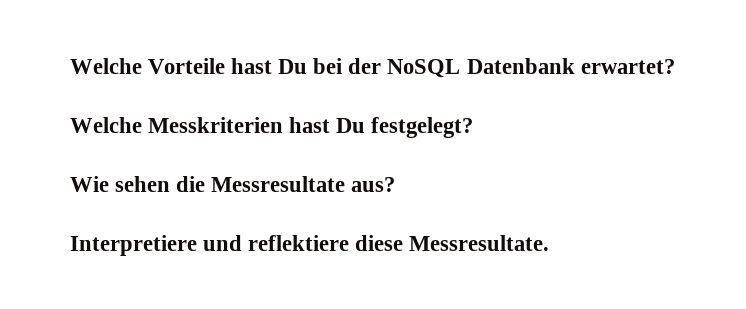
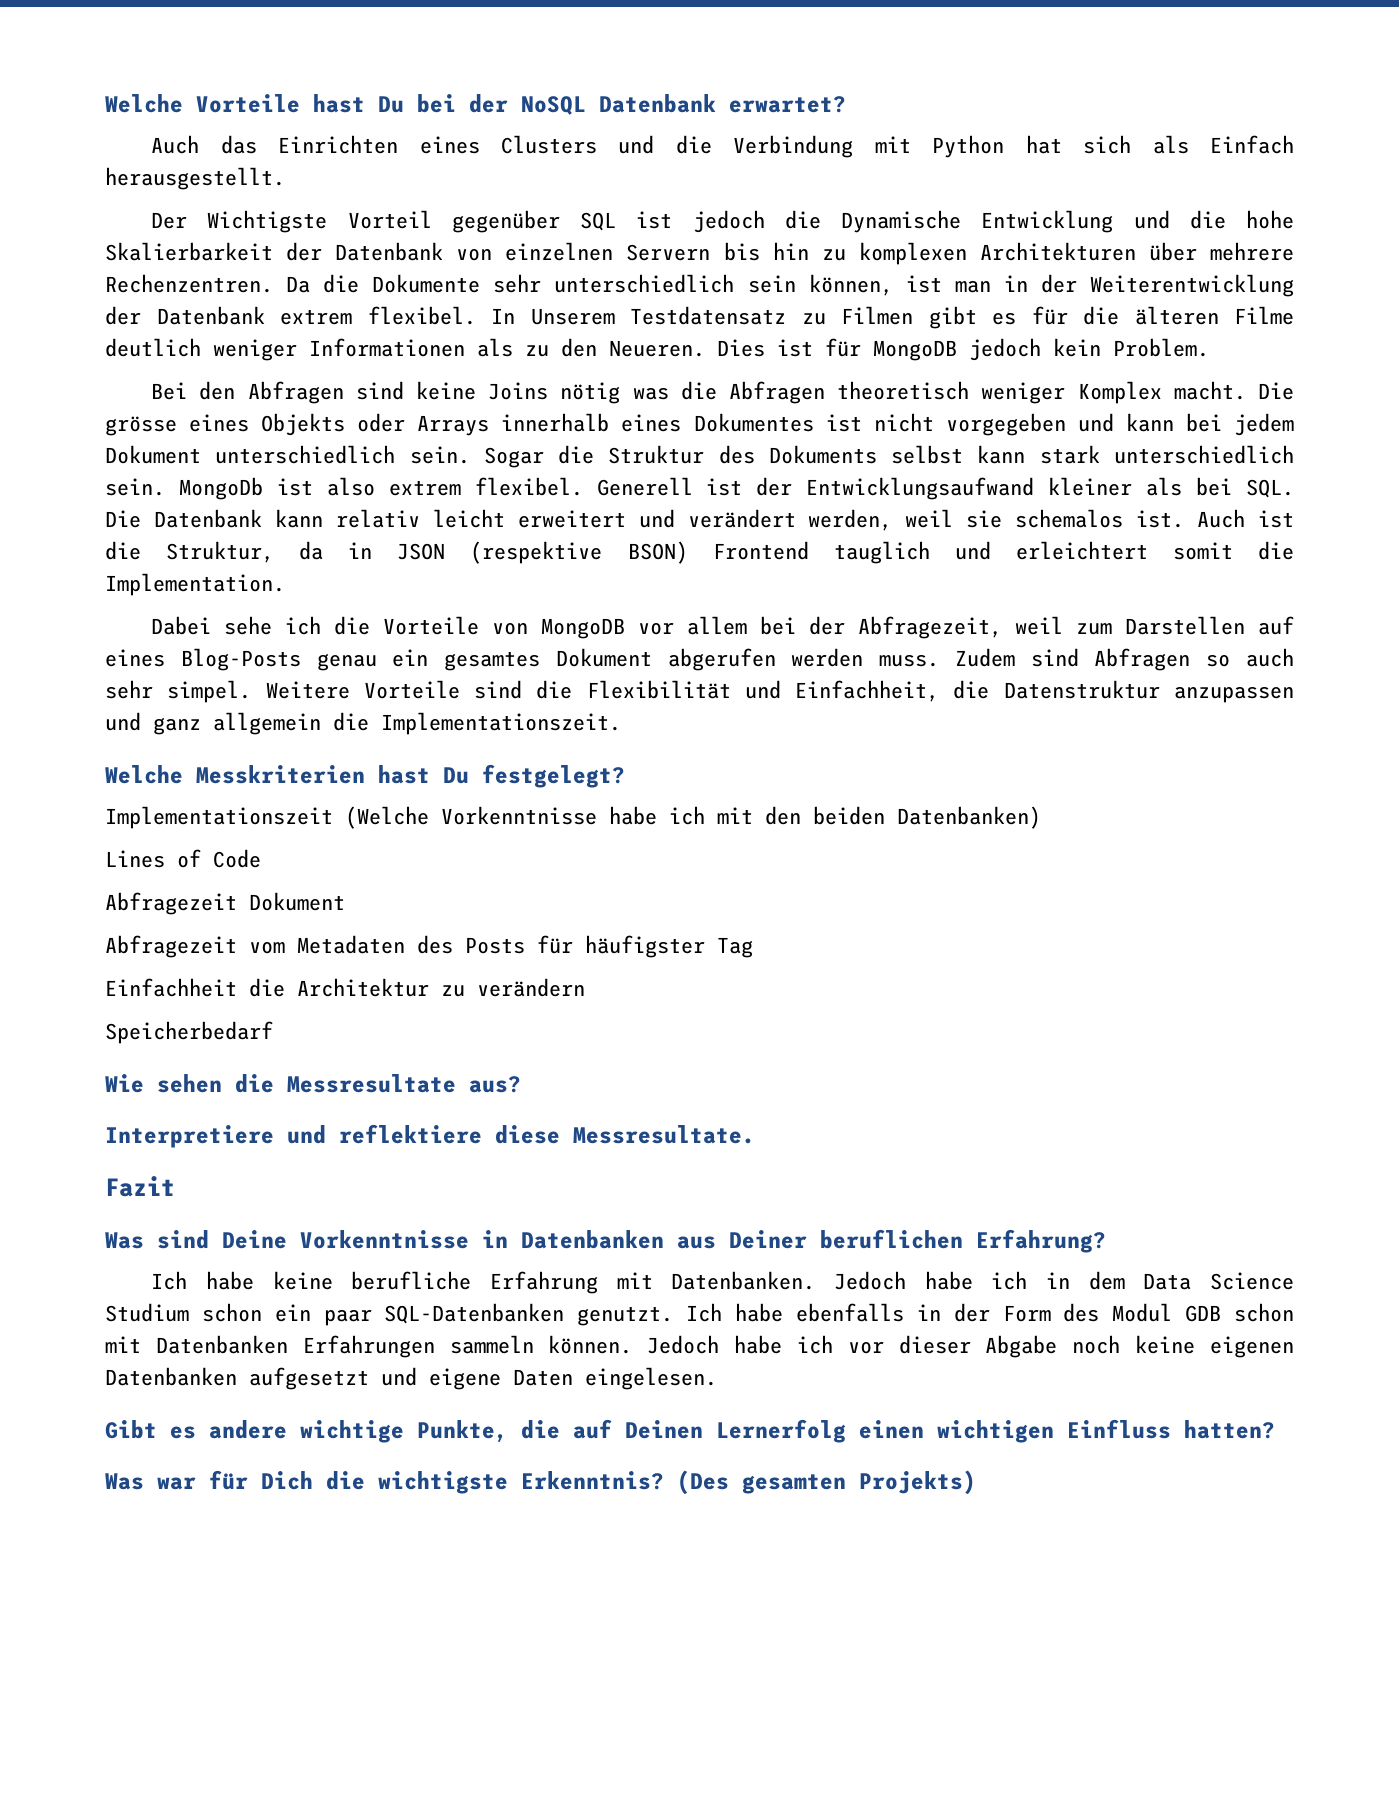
(675, 66) none -> [151,135,1294,158] [105,167,285,190] [151,210,1294,233] [105,242,1294,265] [105,274,1295,297] [105,306,1294,329] [105,338,1209,361] [151,381,1294,404] [105,413,1294,436] [105,445,1294,468] [105,477,1294,500] [105,509,1294,531] [105,541,1294,564] [105,573,285,596] [151,616,1295,639] [105,648,1294,671] [105,680,1294,703] [105,712,621,735] // Auch das Einrichten eines Clusters und die Verbindung mit Python hat sich als Einfach herausgestellt. // Der Wichtigste Vorteil gegenüber SQL ist jedoch die Dynamische Entwicklung und die hohe Skalierbarkeit der Datenbank von einzelnen Servern bis hin zu komplexen Architekturen über mehrere Rechenzentren. Da die Dokumente sehr unterschiedlich sein können, ist man in der Weiterentwicklung der Datenbank extrem flexibel. In Unserem Testdatensatz zu Filmen gibt es für die älteren Filme deutlich weniger Informationen als zu den Neueren. Dies ist für MongoDB jedoch kein Problem. // Bei den Abfragen sind keine Joins nötig was die Abfragen theoretisch weniger Komplex macht. Die grösse eines Objekts oder Arrays innerhalb eines Dokumentes ist nicht vorgegeben und kann bei jedem Dokument unterschiedlich sein. Sogar die Struktur des Dokuments selbst kann stark unterschiedlich sein. MongoDb ist also extrem flexibel. Generell ist der Entwicklungsaufwand kleiner als bei SQL. Die Datenbank kann relativ leicht erweitert und verändert werden, weil sie schemalos ist. Auch ist die Struktur, da in JSON (respektive BSON) Frontend tauglich und erleichtert somit die Implementation. // Dabei sehe ich die Vorteile von MongoDB vor allem bei der Abfragezeit, weil zum Darstellen auf eines Blog-Posts genau ein gesamtes Dokument abgerufen werden muss. Zudem sind Abfragen so auch sehr simpel. Weitere Vorteile sind die Flexibilität und Einfachheit, die Datenstruktur anzupassen und ganz allgemein die Implementationszeit.
(474, 127) none -> [105,806,1041,829] [105,849,261,868] [105,892,345,915] [105,935,753,958] [105,978,585,997] [105,1021,273,1044] // Implementationszeit (Welche Vorkenntnisse habe ich mit den beiden Datenbanken) // Lines of Code // Abfragezeit Dokument // Abfragezeit vom Metadaten des Posts für häufigster Tag // Einfachheit die Architektur zu verändern // Speicherbedarf
(550, 243) none -> [105,1176,175,1197] [105,1229,1106,1253] [151,1271,1294,1294] [105,1303,1294,1326] [105,1335,1294,1358] [105,1367,717,1390] [105,1419,1275,1443] [105,1470,976,1495] // Fazit // Was sind Deine Vorkenntnisse in Datenbanken aus Deiner beruflichen Erfahrung? // Ich habe keine berufliche Erfahrung mit Datenbanken. Jedoch habe ich in dem Data Science Studium schon ein paar SQL-Datenbanken genutzt. Ich habe ebenfalls in der Form des Modul GDB schon mit Datenbanken Erfahrungen sammeln können. Jedoch habe ich vor dieser Abgabe noch keine eigenen Datenbanken aufgesetzt und eigene Daten eingelesen. // Gibt es andere wichtige Punkte, die auf Deinen Lernerfolg einen wichtigen Einfluss hatten? // Was war für Dich die wichtigste Erkenntnis? (Des gesamten Projekts)

